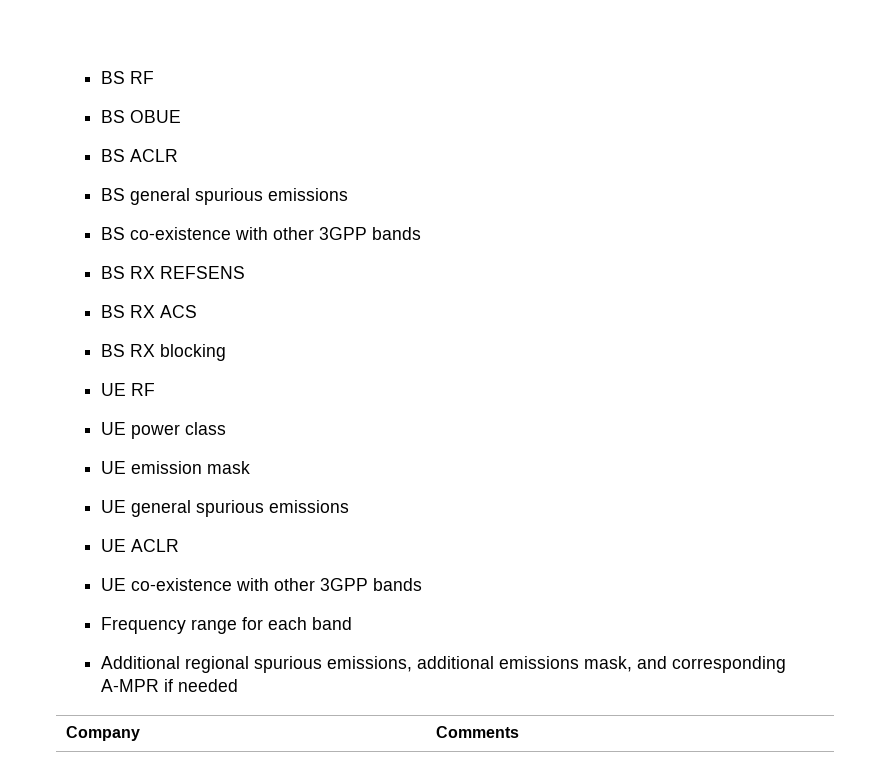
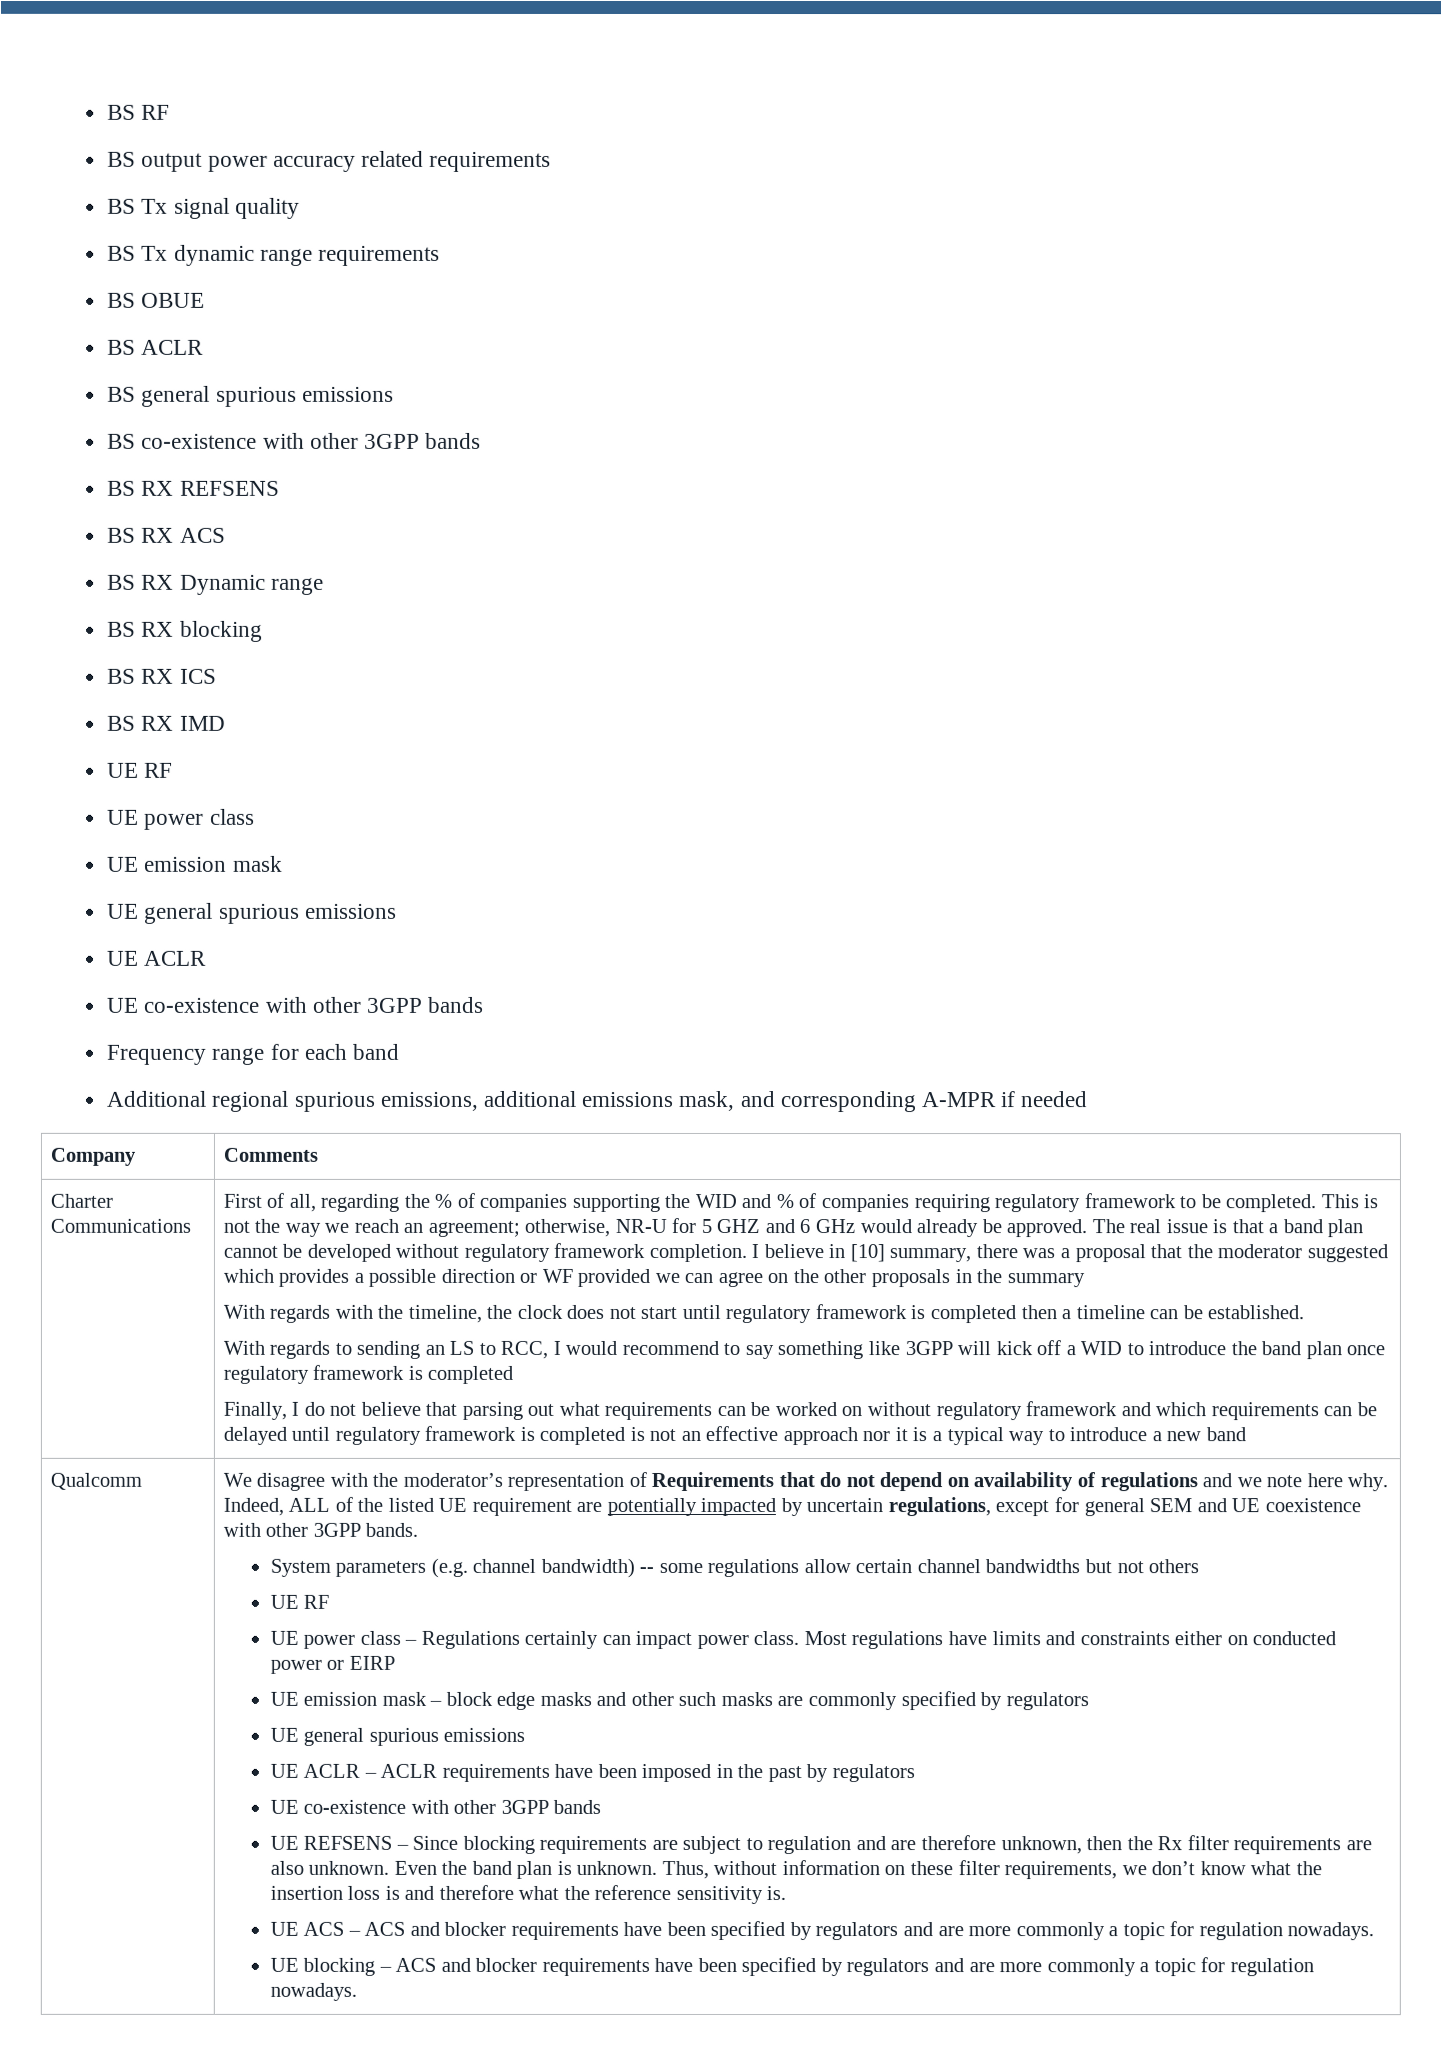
(155, 77) none -> [107,150,552,172] [107,197,300,219] [107,244,440,266] // BS output power accuracy related requirements // BS Tx signal quality // BS Tx dynamic range requirements
(198, 311) none -> [107,574,324,595] // BS RX Dynamic range
(227, 352) none -> [107,668,217,684] [107,715,226,731] // BS RX ICS // BS RX IMD
(520, 732) none -> [49,1193,113,1208] [49,1218,191,1233] [222,1192,1379,1213] [222,1217,1364,1238] [222,1242,1388,1263] [222,1268,1085,1288] [222,1304,1305,1324] [222,1340,1386,1360] [222,1364,514,1384] [222,1401,1377,1421] [222,1425,1246,1446] [49,1472,142,1490] [222,1471,1389,1492] [222,1496,1361,1517] [222,1522,419,1537] [269,1557,1200,1578] [269,1594,330,1609] [269,1630,1337,1650] [269,1655,395,1674] [269,1691,1089,1711] [269,1727,526,1746] [269,1763,915,1783] [269,1799,602,1814] [269,1835,1372,1855] [269,1860,1322,1880] [269,1884,787,1905] [269,1920,1375,1941] [269,1957,1314,1977] [269,1982,357,2001] // Charter Communications | First of all, regarding the % of companies supporting the WID and % of companies requiring regulatory framework to be completed. This is not the way we reach an agreement; otherwise, NR-U for 5 GHZ and 6 GHz would already be approved. The real issue is that a band plan cannot be developed without regulatory framework completion. I believe in [10] summary, there was a proposal that the moderator suggested which provides a possible direction or WF provided we can agree on the other proposals in the summary // With regards with the timeline, the clock does not start until regulatory framework is completed then a timeline can be established. // With regards to sending an LS to RCC, I would recommend to say something like 3GPP will kick off a WID to introduce the band plan once regulatory framework is completed // Finally, I do not believe that parsing out what requirements can be worked on without regulatory framework and which requirements can be delayed until regulatory framework is completed is not an effective approach nor it is a typical way to introduce a new band // Qualcomm | We disagree with the moderator’s representation of Requirements that do not depend on availability of regulations and we note here why. Indeed, ALL of the listed UE requirement are potentially impacted by uncertain regulations, except for general SEM and UE coexistence with other 3GPP bands. // System parameters (e.g. channel bandwidth) -- some regulations allow certain channel bandwidths but not others // UE RF // UE power class – Regulations certainly can impact power class. Most regulations have limits and constraints either on conducted power or EIRP // UE emission mask – block edge masks and other such masks are commonly specified by regulators // UE general spurious emissions // UE ACLR – ACLR requirements have been imposed in the past by regulators // UE co-existence with other 3GPP bands // UE REFSENS – Since blocking requirements are subject to regulation and are therefore unknown, then the Rx filter requirements are also unknown. Even the band plan is unknown. Thus, without information on these filter requirements, we don’t know what the insertion loss is and therefore what the reference sensitivity is. // UE ACS – ACS and blocker requirements have been specified by regulators and are more commonly a topic for regulation nowadays. // UE blocking – ACS and blocker requirements have been specified by regulators and are more commonly a topic for regulation nowadays.

